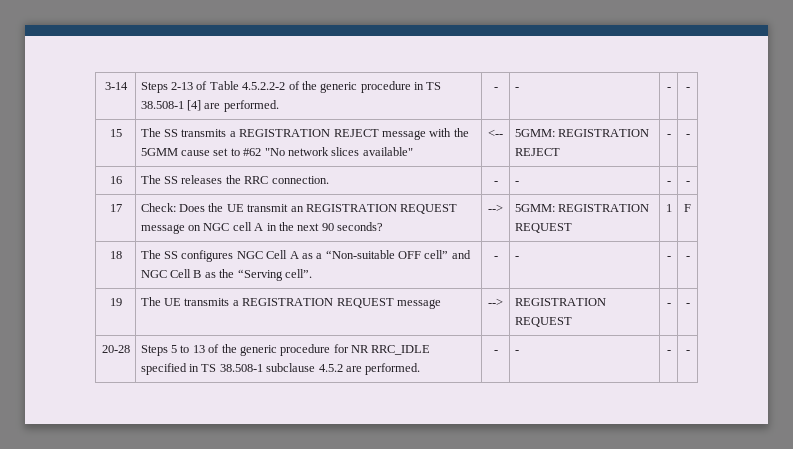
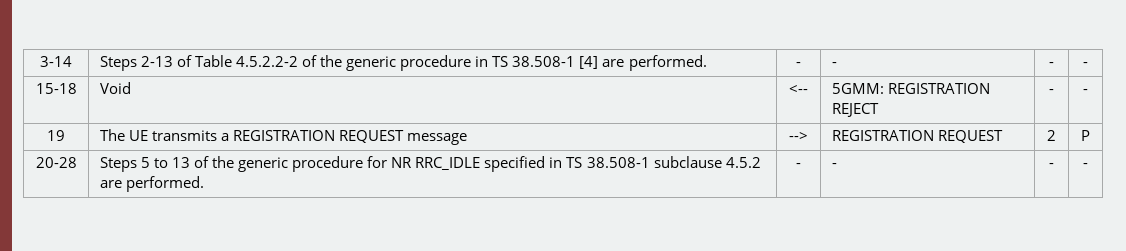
[109,129,122,137] [140,128,469,140] [140,147,413,156] 15 | The SS transmits a REGISTRATION REJECT message with the 5GMM cause set to #62 "No network slices available" -> [35,83,77,94] [99,82,131,94] 15-18 | Void
[109,176,122,184] [140,175,329,184] [493,181,498,184] [514,181,519,184] [666,181,671,184] [685,181,690,184] [109,204,122,212] [140,203,458,214] [140,222,384,234] [488,204,503,212] [514,204,650,212] [514,223,572,233] [665,204,672,212] [684,204,691,212] [109,251,122,259] [140,250,471,262] [140,269,312,281] [493,256,498,259] [514,256,519,259] [666,256,671,259] [685,256,690,259] // 16 | The SS releases the RRC connection. | - | - | - | - // 17 | Check: Does the UE transmit an REGISTRATION REQUEST message on NGC cell A in the next 90 seconds? | --> | 5GMM: REGISTRATION REQUEST | 1 | F // 18 | The SS configures NGC Cell A as a “Non-suitable OFF cell” and NGC Cell B as the “Serving cell”. | - | - | - | - -> (1088, 91) none
[666,303,671,306] [685,303,690,306] - | - -> [1047,130,1056,141] [1081,130,1090,141] 2 | P

